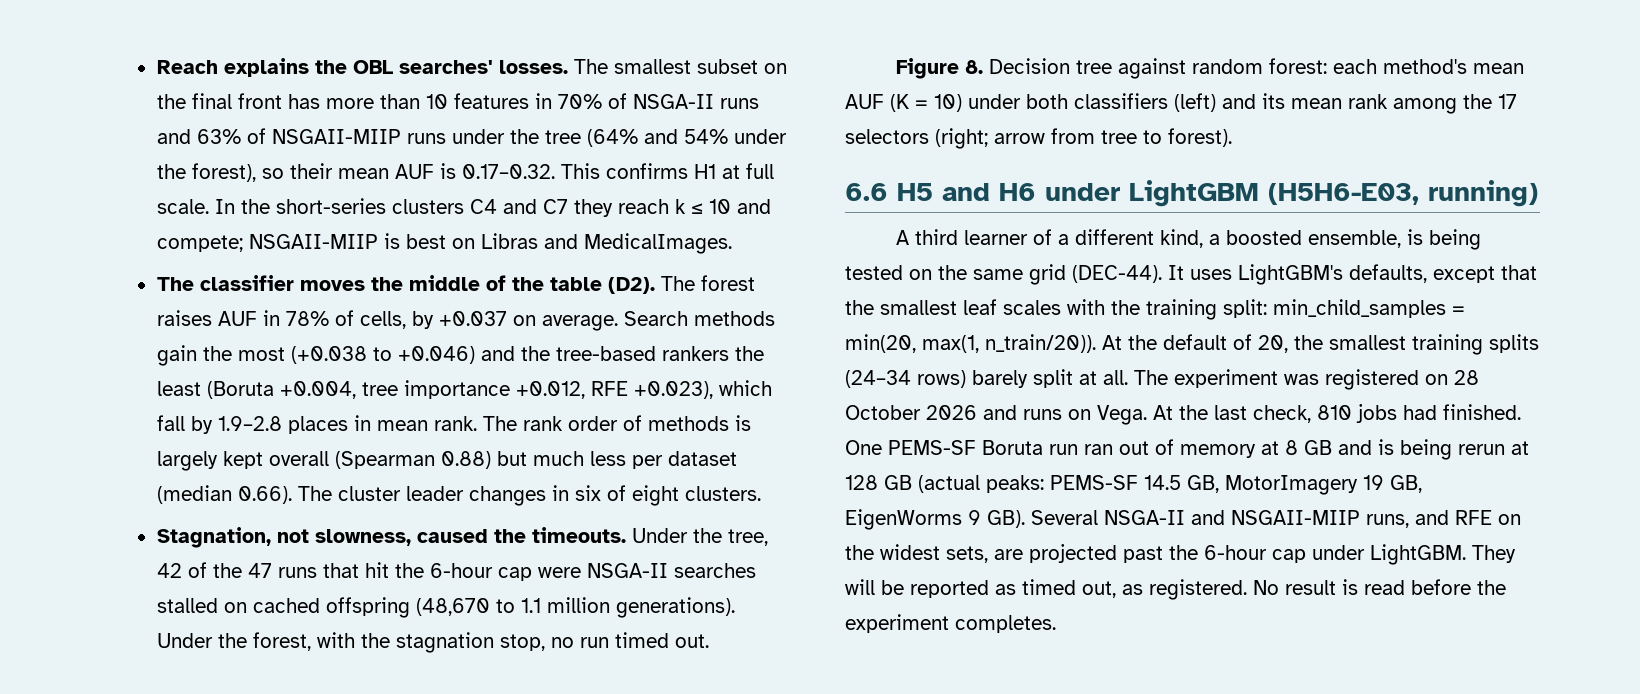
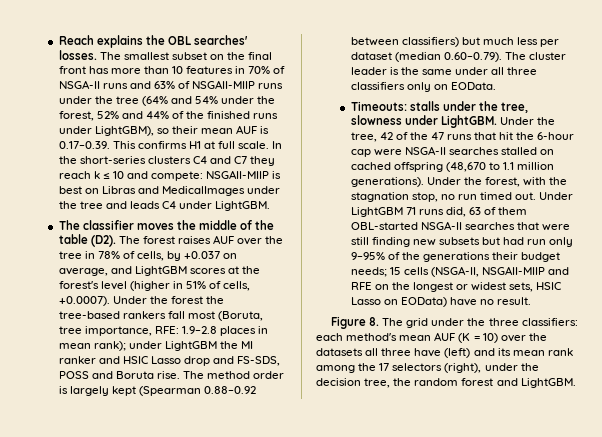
[191,163,256,182] forest), -> [58,111,279,121] [58,126,154,136] forest, 52% and 44% of the finished runs under LightGBM),
[461,164,555,179] 0.17–0.32. -> [58,141,110,149] 0.17–0.39.
[156,235,243,252] compete; -> [151,171,204,181] compete:
[583,233,732,254] MedicalImages. -> [161,186,281,196] [58,201,271,211] MedicalImages under the tree and leads C4 under LightGBM.
(257, 318) none -> [237,236,284,245] [58,251,82,259] over the tree
[541,311,775,331] [156,345,764,366] [156,380,772,399] [156,415,751,434] [156,451,491,471] average. Search methods gain the most (+0.038 to +0.046) and the tree-based rankers the least (Boruta +0.004, tree importance +0.012, RFE +0.023), which fall by 1.9–2.8 places in mean rank. The rank order of methods is largely kept overall (Spearman 0.88) -> [58,266,261,276] [58,281,251,291] [58,296,224,306] [58,311,263,321] [58,326,269,336] [58,341,254,351] [58,356,281,366] [58,371,285,379] [58,386,256,396] [350,37,459,47] average, and LightGBM scores at the forest's level (higher in 51% of cells, +0.0007). Under the forest the tree-based rankers fall most (Boruta, tree importance, RFE: 1.9–2.8 places in mean rank); under LightGBM the MI ranker and HSIC Lasso drop and FS-SDS, POSS and Boruta rise. The method order is largely kept (Spearman 0.88–0.92 between classifiers)
[237,486,292,504] 0.66). -> [443,52,502,62] 0.60–0.79).
[468,485,761,506] [156,527,626,548] changes in six of eight clusters. // Stagnation, not slowness, caused the timeouts. -> [389,67,538,75] [350,82,496,92] [350,101,528,113] [350,115,497,128] is the same under all three classifiers only on EOData. // Timeouts: stalls under the tree, slowness under LightGBM.
[896,58,1328,79] // Figure 8. Decision tree against random forest: -> [539,192,574,200] [350,207,528,217] [350,221,570,231] [350,237,574,247] [350,252,561,262] [350,266,570,277] [350,282,562,292] [350,297,532,307] [330,316,578,329] Under LightGBM 71 runs did, 63 of them OBL-started NSGA-II searches that were still finding new subsets but had run only 9–95% of the generations their budget needs; 15 cells (NSGA-II, NSGAII-MIIP and RFE on the longest or widest sets, HSIC Lasso on EOData) have no result. // Figure 8. The grid under the three classifiers:
[968,93,1168,109] under both classifiers -> [500,333,547,342] [316,348,442,357] over the datasets all three have
[935,128,1232,149] [845,180,1538,207] [896,229,1482,250] [845,264,1537,285] [845,299,1465,320] [845,334,1539,355] [845,369,1479,390] [845,404,1521,425] [845,439,1529,460] [845,475,1422,495] [845,509,1521,530] [845,544,1516,565] [845,579,1506,600] [845,614,1056,633] (right; arrow from tree to forest). // 6.6 H5 and H6 under LightGBM (H5H6-E03, running) // A third learner of a different kind, a boosted ensemble, is being tested on the same grid (DEC-44). It uses LightGBM's defaults, except that the smallest leaf scales with the training split: min_child_samples = min(20, max(1, n_train/20)). At the default of 20, the smallest training splits (24–34 rows) barely split at all. The experiment was registered on 28 October 2026 and runs on Vega. At the last check, 810 jobs had finished. One PEMS-SF Boruta run ran out of memory at 8 GB and is being rerun at 128 GB (actual peaks: PEMS-SF 14.5 GB, MotorImagery 19 GB, EigenWorms 9 GB). Several NSGA-II and NSGAII-MIIP runs, and RFE on the widest sets, are projected past the 6-hour cap under LightGBM. They will be reported as timed out, as registered. No result is read before the experiment completes. -> [444,363,539,373] [316,378,576,388] (right), under the decision tree, the random forest and LightGBM.

